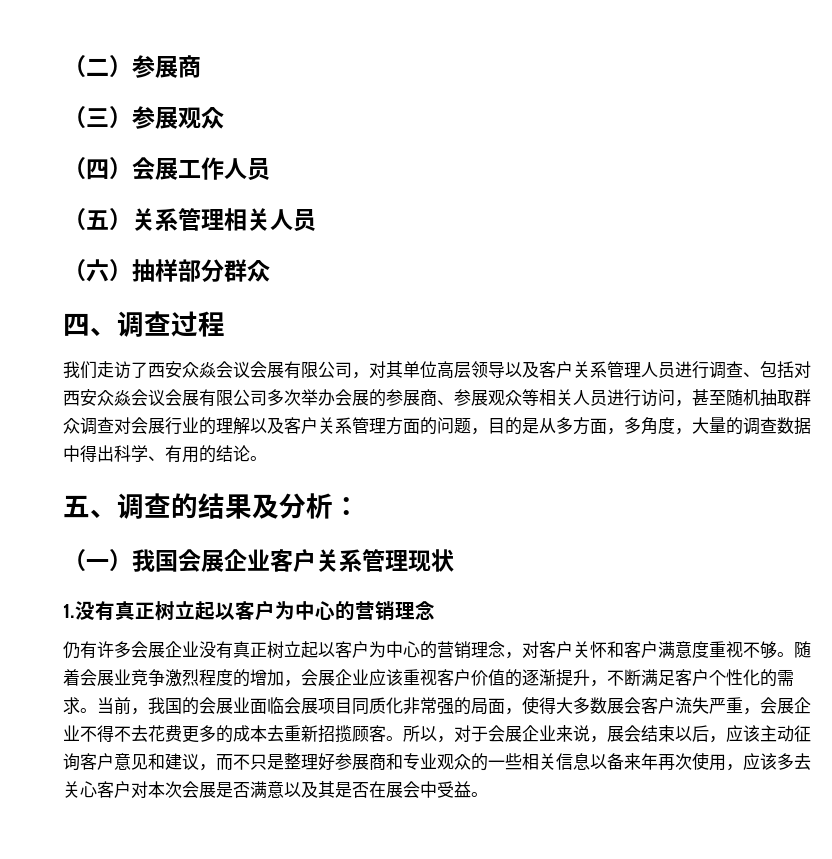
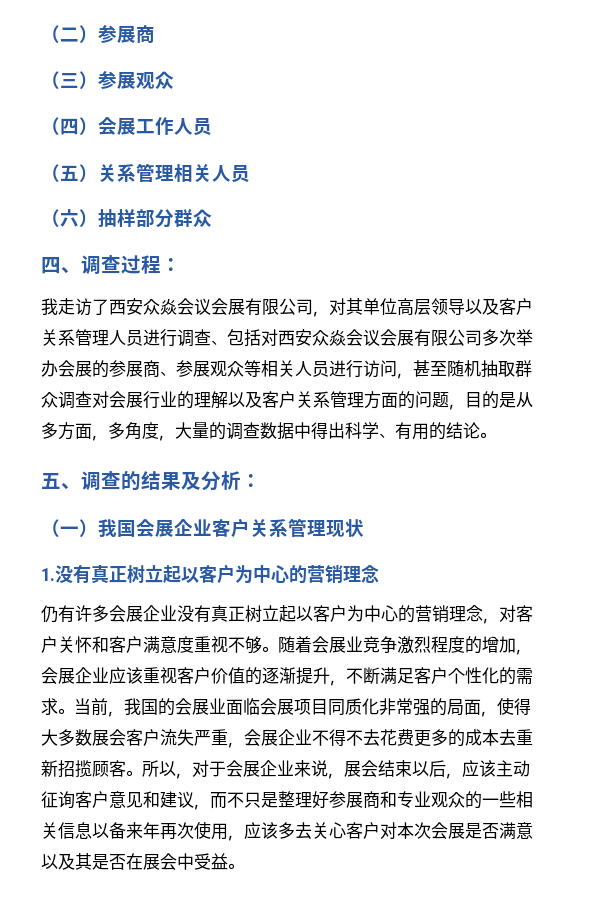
[63,361,97,379] // 我们 -> [161,258,181,272] [41,298,58,315] ： // 我

